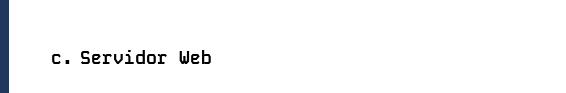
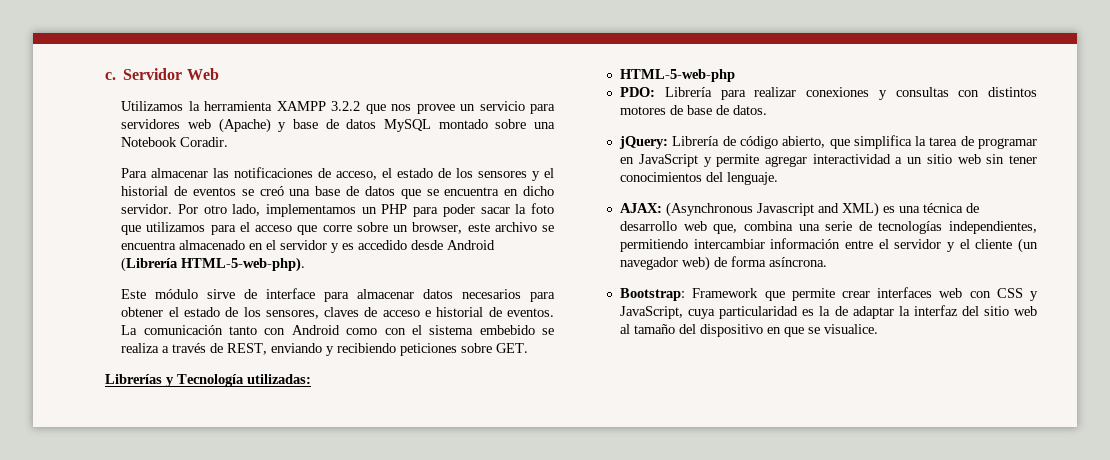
(213, 57) none -> [121,101,555,114] [121,118,556,133] [121,137,229,147] [121,167,554,181] [121,186,555,199] [121,203,554,217] [121,222,554,235] [121,240,496,253] [121,257,306,272] [121,288,555,302] [121,307,554,319] [121,325,554,335] [121,343,529,356] [105,374,311,387] [620,69,736,82] [620,87,1037,100] [620,105,768,115] [619,135,1037,149] [620,154,1037,167] [620,172,779,185] [620,202,980,217] [620,221,1037,234] [620,238,1038,253] [620,256,828,271] [620,287,1038,301] [620,305,1037,319] [620,324,879,337] // Utilizamos la herramienta XAMPP 3.2.2 que nos provee un servicio para servidores web (Apache) y base de datos MySQL montado sobre una Notebook Coradir. // Para almacenar las notificaciones de acceso, el estado de los sensores y el historial de eventos se creó una base de datos que se encuentra en dicho servidor. Por otro lado, implementamos un PHP para poder sacar la foto que utilizamos para el acceso que corre sobre un browser, este archivo se encuentra almacenado en el servidor y es accedido desde Android (Librería HTML-5-web-php). // Este módulo sirve de interface para almacenar datos necesarios para obtener el estado de los sensores, claves de acceso e historial de eventos. La comunicación tanto con Android como con el sistema embebido se realiza a través de REST, enviando y recibiendo peticiones sobre GET. // Librerías y Tecnología utilizadas: // HTML-5-web-php // PDO: Librería para realizar conexiones y consultas con distintos motores de base de datos. // jQuery: Librería de código abierto, que simplifica la tarea de programar en JavaScript y permite agregar interactividad a un sitio web sin tener conocimientos del lenguaje. // AJAX: (Asynchronous Javascript and XML) es una técnica de desarrollo web que, combina una serie de tecnologías independientes, permitiendo intercambiar información entre el servidor y el cliente (un navegador web) de forma asíncrona. // Bootstrap: Framework que permite crear interfaces web con CSS y JavaScript, cuya particularidad es la de adaptar la interfaz del sitio web al tamaño del dispositivo en que se visualice.

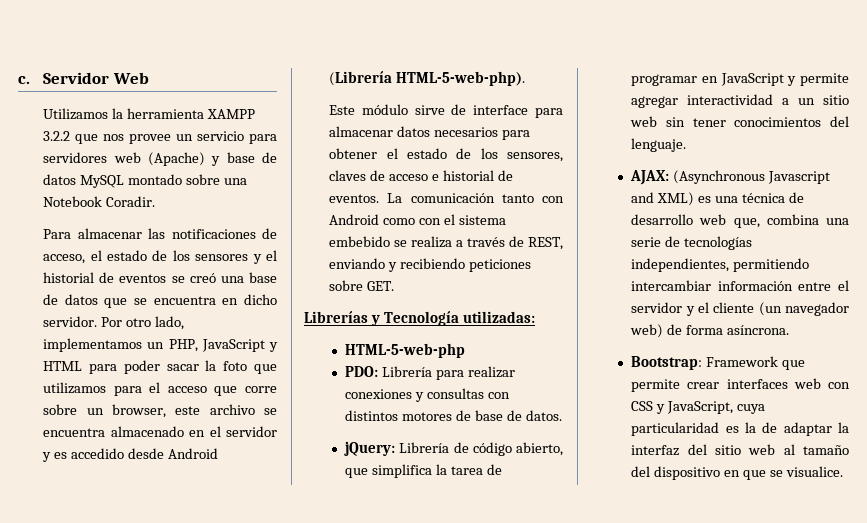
[381,204,408,214] PHP -> [168,339,278,352] [43,361,83,371] PHP, JavaScript y HTML

